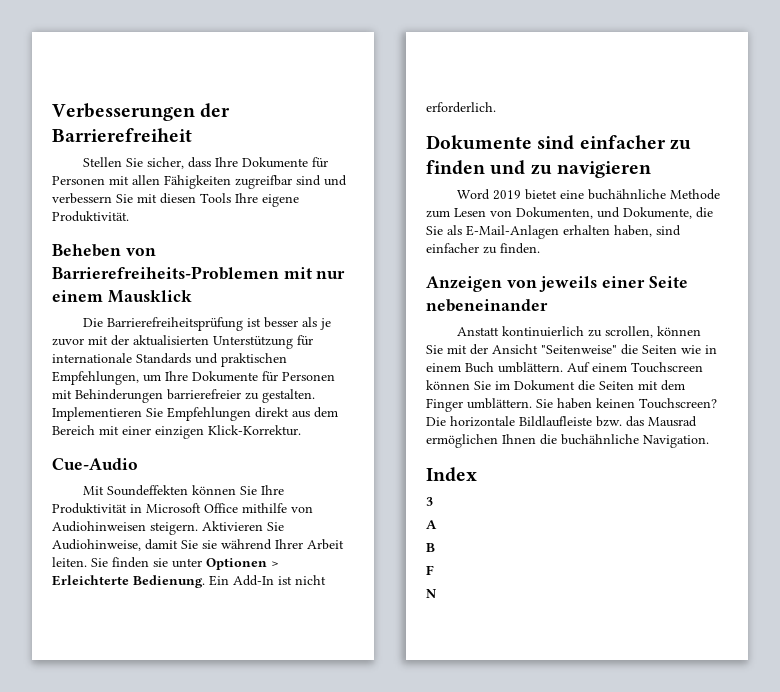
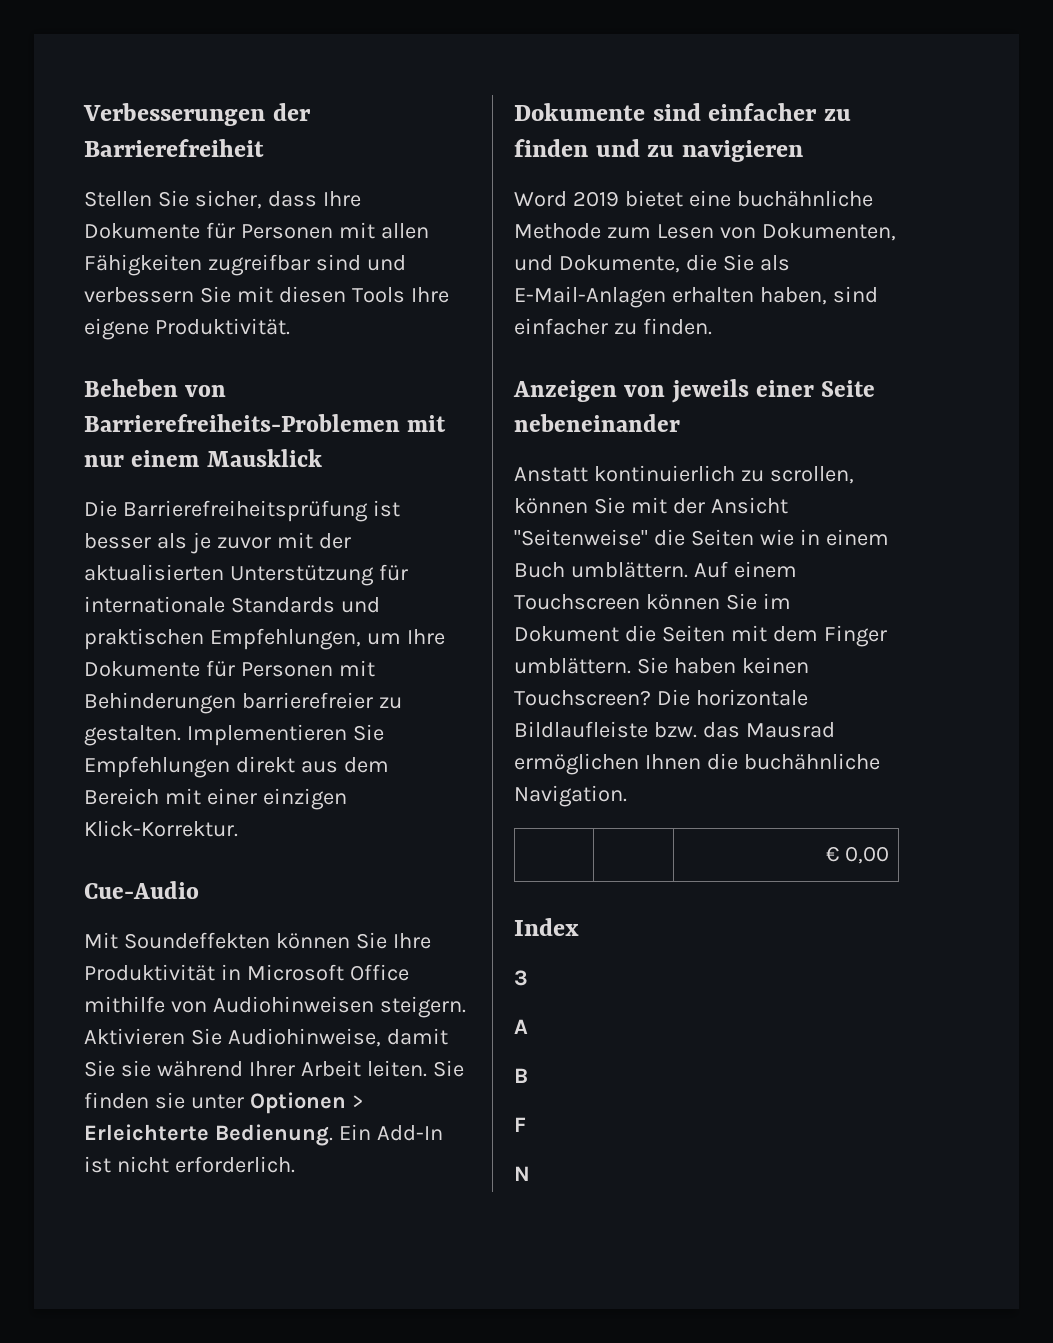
(709, 441) none -> [826,846,890,864] // | | € 0,00

